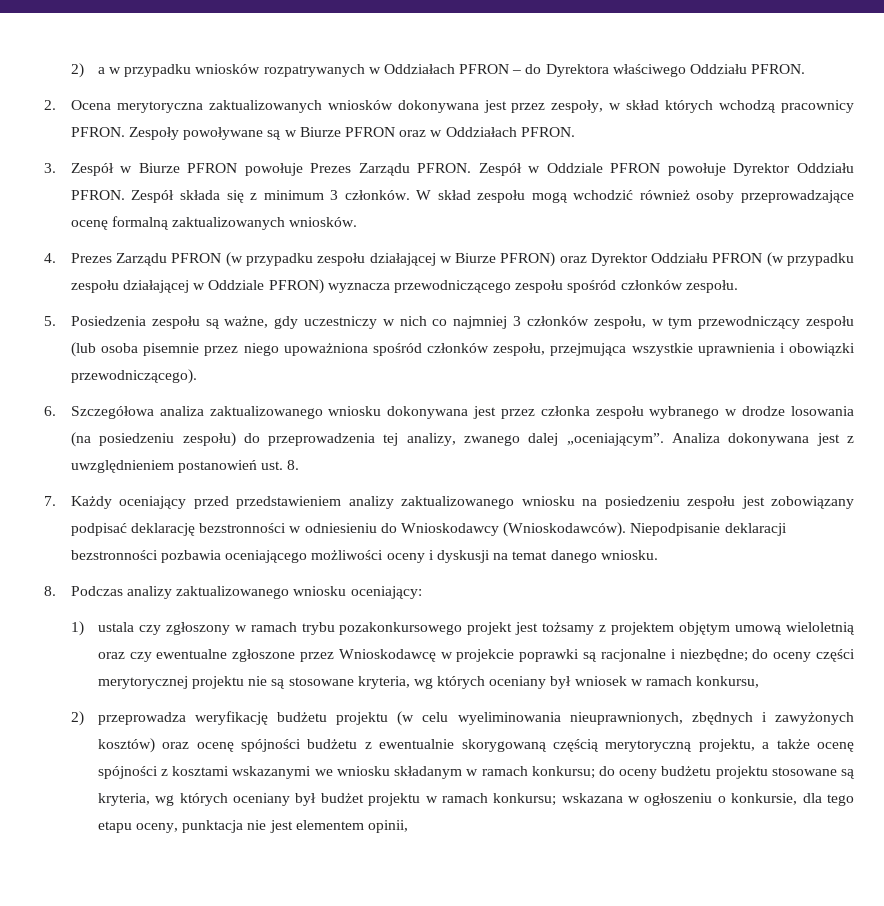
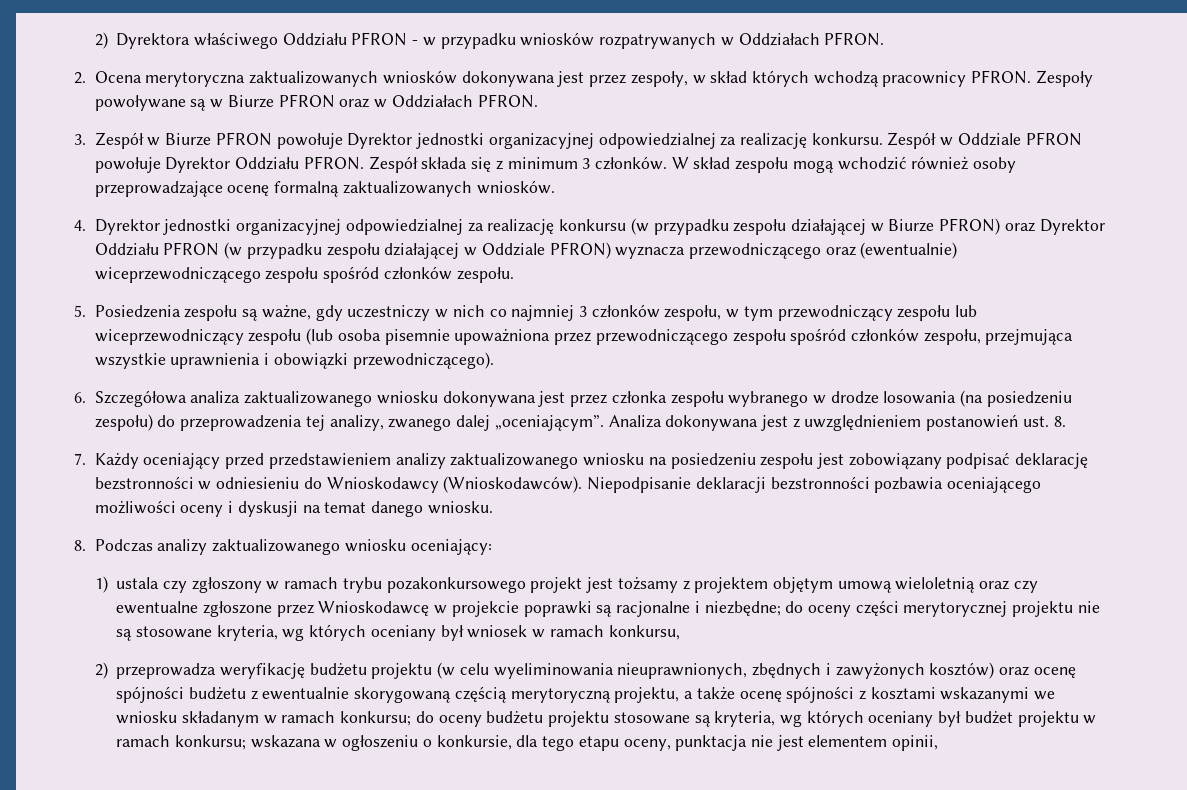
[70,63,105,78] 2) a -> [94,32,419,49] 2) Dyrektora właściwego Oddziału PFRON -
[459,64,748,77] PFRON – do Dyrektora właściwego Oddziału -> (820, 39) none
[310,163,472,176] Prezes Zarządu PFRON. -> [347,133,883,149] Dyrektor jednostki organizacyjnej odpowiedzialnej za realizację konkursu.
[70,253,222,266] Prezes Zarządu PFRON -> [94,219,627,235] Dyrektor jednostki organizacyjnej odpowiedzialnej za realizację konkursu
(512, 286) none -> [825,242,958,259] [94,267,261,283] oraz (ewentualnie) wiceprzewodniczącego
[70,342,368,357] (lub osoba pisemnie przez niego upoważniona -> [955,305,978,317] [94,328,786,345] lub wiceprzewodniczący zespołu (lub osoba pisemnie upoważniona przez przewodniczącego zespołu

